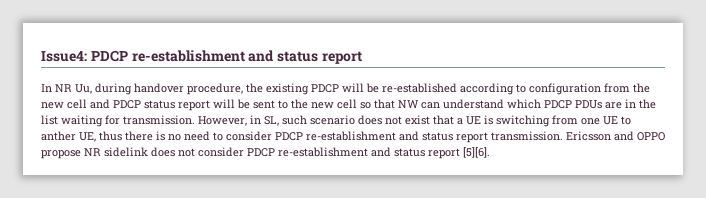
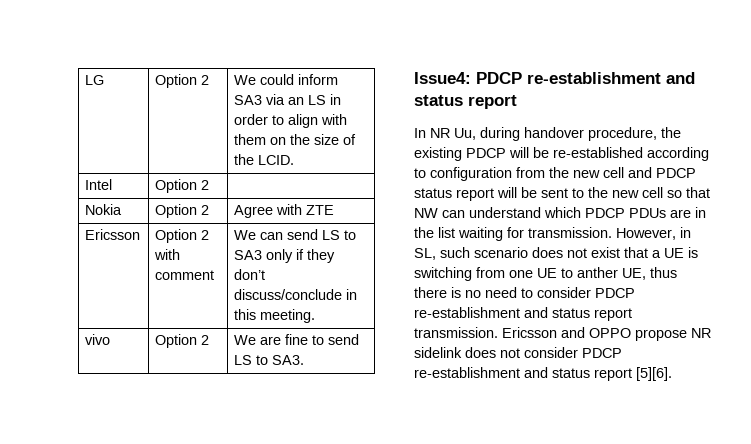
(41, 56) none -> [85,75,105,85] [155,74,210,88] [234,74,339,85] [234,94,342,105] [234,114,348,128] [234,134,357,145] [234,154,295,165] [85,179,113,190] [155,179,210,193] [85,204,123,215] [155,204,210,218] [234,204,335,218] [85,229,141,240] [155,229,210,243] [154,249,181,260] [155,270,215,280] [234,229,357,240] [234,249,336,263] [234,269,266,280] [234,289,358,300] [234,309,316,323] [85,334,111,345] [155,334,210,348] [234,334,360,345] [234,355,305,365] LG | Option 2 | We could inform SA3 via an LS in order to align with them on the size of the LCID. // Intel | Option 2 | // Nokia | Option 2 | Agree with ZTE // Ericsson | Option 2 with comment | We can send LS to SA3 only if they don’t discuss/conclude in this meeting. // vivo | Option 2 | We are fine to send LS to SA3. //

